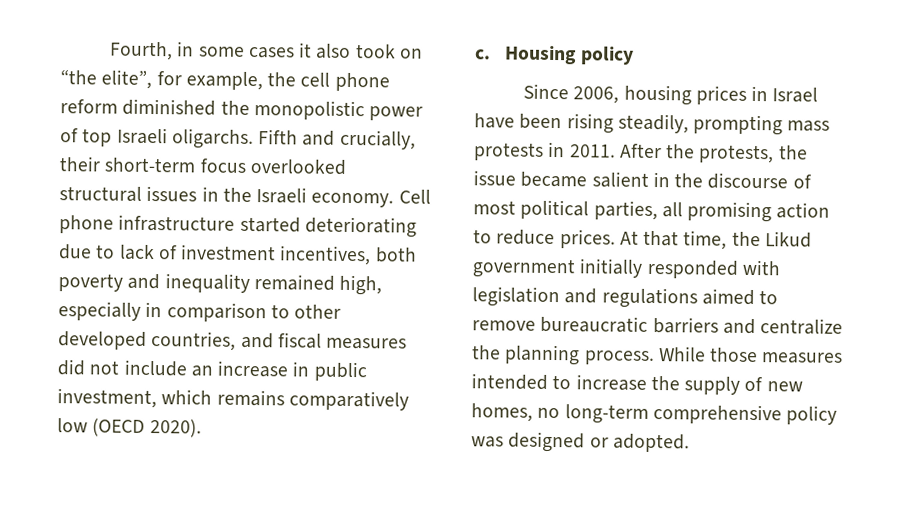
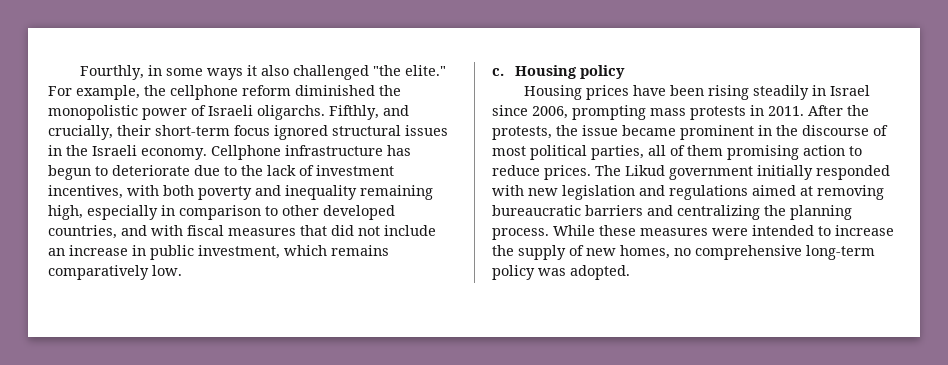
[108,41,173,61] Fourth, -> [79,65,144,80] Fourthly,
[248,46,295,59] cases -> [206,68,243,80] ways
[355,44,423,59] [60,69,390,92] took on “the elite”, for example, the cell phone -> [292,65,446,80] [48,85,238,100] challenged "the elite." For example, the cellphone
[82,128,113,147] top -> (206, 110) none
[258,129,299,145] Fifth -> [329,105,379,120] Fifthly,
[249,158,347,175] overlooked -> [274,125,328,140] ignored
[398,189,431,204] [59,214,417,238] Cell phone infrastructure started deteriorating -> [211,145,411,160] [48,165,190,180] Cellphone infrastructure has begun to deteriorate
(116, 251) none -> [241,165,263,176] the
(372, 255) none -> [127,185,159,196] with
[253,274,335,291] remained -> [360,185,433,200] remaining
(274, 340) none -> [151,225,183,236] with
(408, 343) none -> [300,225,327,236] that
[57,418,202,438] low (OECD 2020). -> [152,265,182,276] low.
[522,83,819,106] [474,113,689,134] Since 2006, housing prices in Israel have been rising steadily, -> [523,85,870,100] [492,105,568,119] Housing prices have been rising steadily in Israel since 2006,
[591,171,649,188] salient -> [680,125,754,140] prominent
(683, 210) none -> [670,145,723,156] of them
[619,230,761,250] At that time, the -> [595,165,621,176] The
(781, 267) none -> [528,188,558,196] new
[759,290,779,305] [472,320,536,331] to remove -> [800,185,884,200] at removing
[760,318,844,335] centralize -> [677,205,760,220] centralizing
[710,347,844,364] those measures -> [599,225,748,236] these measures were
[564,404,838,425] [471,431,609,453] long-term comprehensive policy was designed or -> [695,245,875,260] [492,265,566,280] comprehensive long-term policy was

